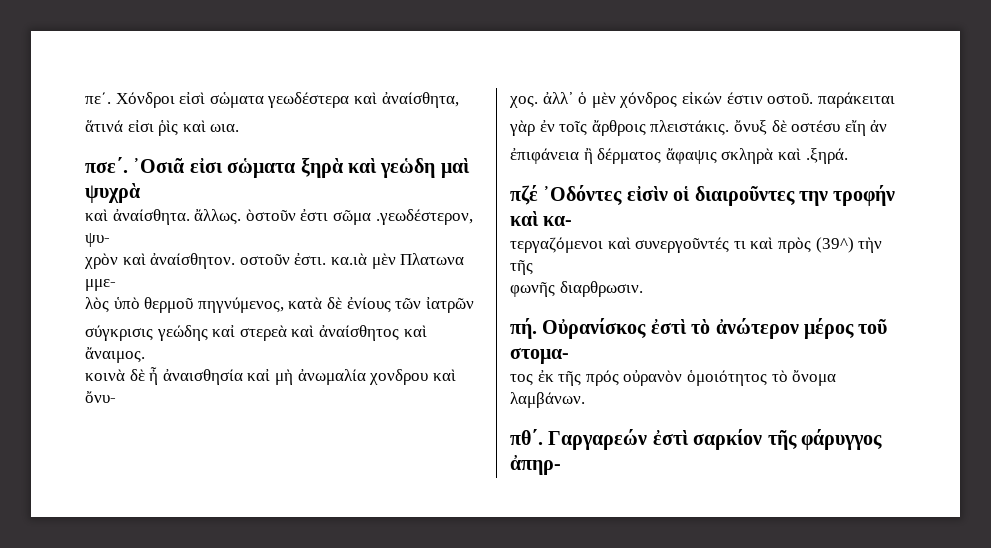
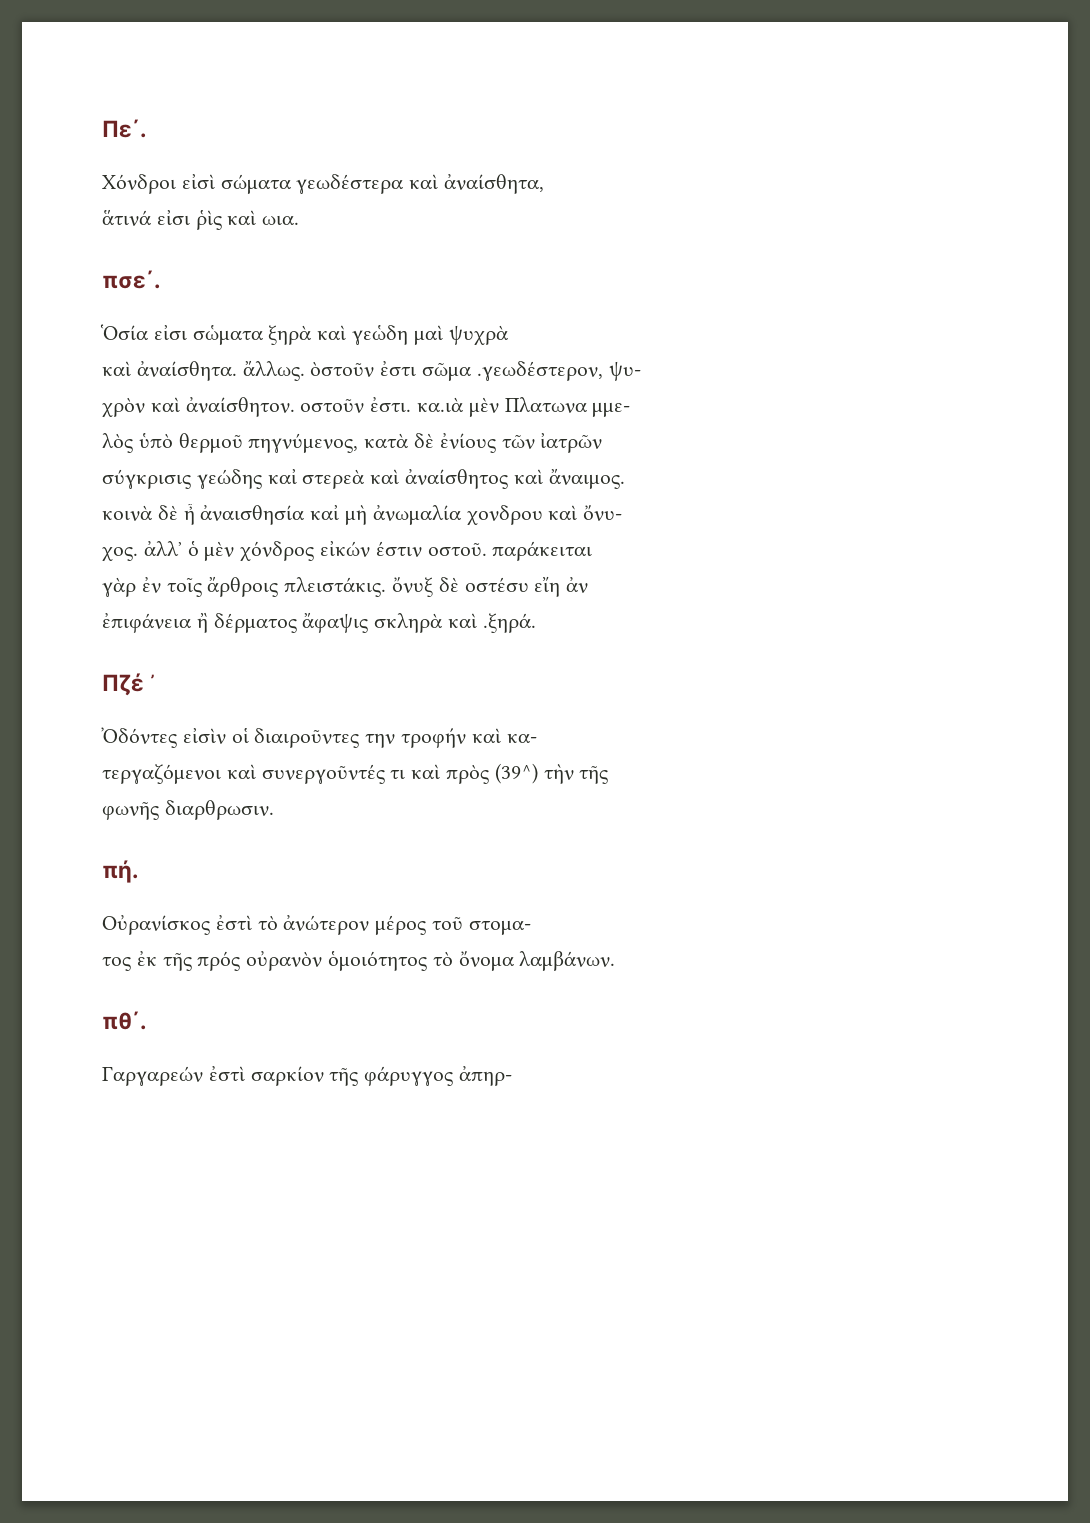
[85,92,111,104] πε΄. -> [102,119,146,138] Πε΄. //
[209,92,264,108] σὡματα -> [220,174,292,194] σώματα
[133,158,185,173] ᾽Οσιᾶ -> [100,324,149,340] // Ὁσία
[510,185,623,205] πζέ ᾽Οδόντες -> [102,673,156,696] [101,727,177,748] Πζέ ᾽ // Ὀδόντες
(537, 328) none -> (138, 871) //
(543, 437) none -> (146, 1020) //

